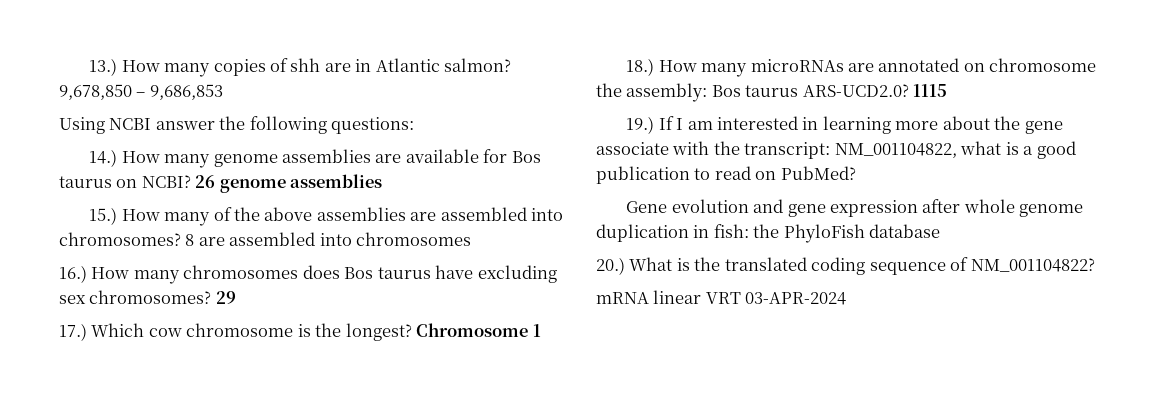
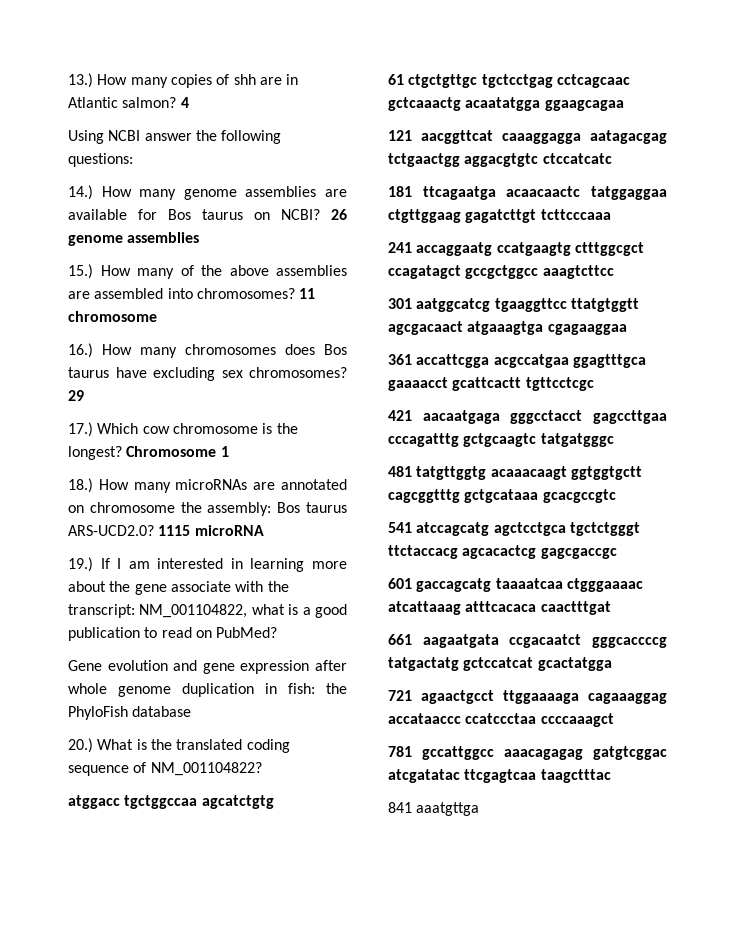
[59,84,223,100] 9,678,850 – 9,686,853 -> [180,97,189,108] 4
[185,232,472,246] 8 are assembled into chromosomes -> [299,288,316,299] [68,311,157,322] 11 chromosome
(948, 90) none -> [194,525,264,536] microRNA
[596,290,847,305] mRNA linear VRT 03-APR-2024 -> [68,795,274,809] [388,74,630,88] [388,97,624,111] [388,130,667,144] [388,153,612,167] [388,186,667,200] [388,209,611,223] [388,242,644,256] [388,265,614,279] [388,298,639,312] [388,321,627,335] [388,354,646,368] [388,377,594,391] [388,410,667,424] [388,433,614,447] [388,466,642,480] [388,489,616,503] [388,522,640,536] [388,545,617,559] [388,578,643,592] [388,601,611,615] [388,634,667,648] [388,657,612,671] [388,690,667,704] [388,713,614,727] [388,746,667,760] [388,769,611,783] [388,802,480,816] atggacc tgctggccaa agcatctgtg // 61 ctgctgttgc tgctcctgag cctcagcaac gctcaaactg acaatatgga ggaagcagaa // 121 aacggttcat caaaggagga aatagacgag tctgaactgg aggacgtgtc ctccatcatc // 181 ttcagaatga acaacaactc tatggaggaa ctgttggaag gagatcttgt tcttcccaaa // 241 accaggaatg ccatgaagtg ctttggcgct ccagatagct gccgctggcc aaagtcttcc // 301 aatggcatcg tgaaggttcc ttatgtggtt agcgacaact atgaaagtga cgagaaggaa // 361 accattcgga acgccatgaa ggagtttgca gaaaacct gcattcactt tgttcctcgc // 421 aacaatgaga gggcctacct gagccttgaa cccagatttg gctgcaagtc tatgatgggc // 481 tatgttggtg acaaacaagt ggtggtgctt cagcggtttg gctgcataaa gcacgccgtc // 541 atccagcatg agctcctgca tgctctgggt ttctaccacg agcacactcg gagcgaccgc // 601 gaccagcatg taaaatcaa ctgggaaaac atcattaaag atttcacaca caactttgat // 661 aagaatgata ccgacaatct gggcaccccg tatgactatg gctccatcat gcactatgga // 721 agaactgcct ttggaaaaga cagaaaggag accataaccc ccatccctaa ccccaaagct // 781 gccattggcc aaacagagag gatgtcggac atcgatatac ttcgagtcaa taagctttac // 841 aaatgttga

